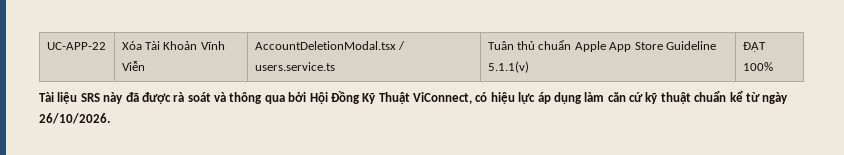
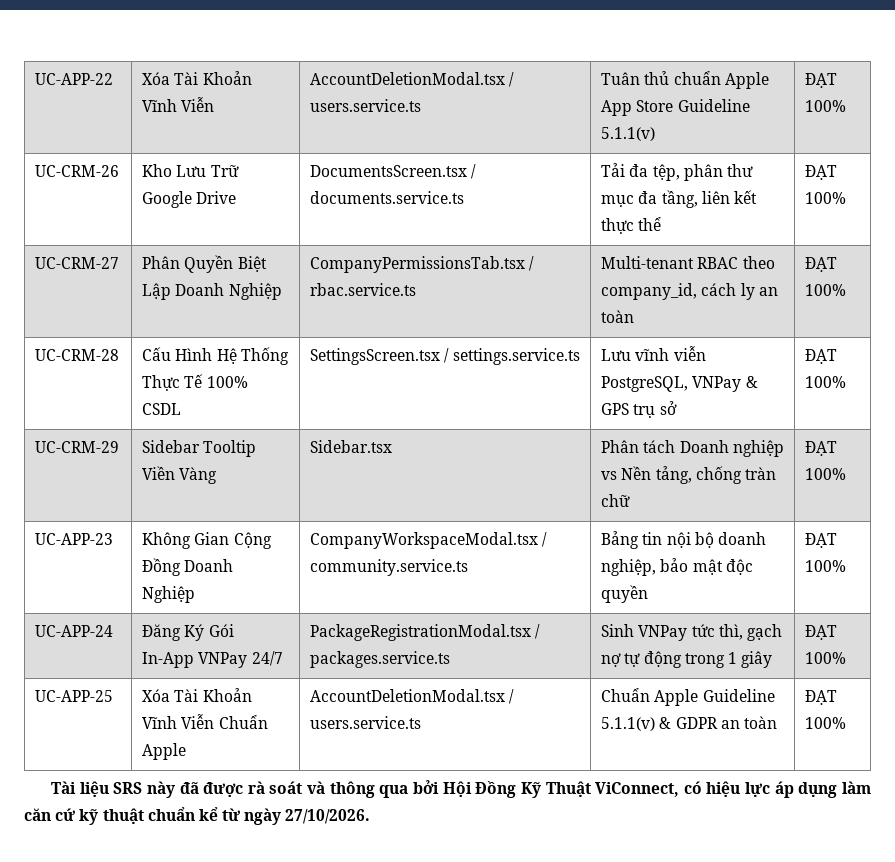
(773, 66) none -> [35,165,120,177] [142,164,239,177] [142,191,237,208] [310,164,477,179] [310,191,465,204] [601,163,753,181] [601,190,757,208] [601,217,662,234] [805,165,838,180] [805,192,847,204] [35,257,120,269] [142,255,267,273] [142,283,282,300] [310,256,535,273] [310,283,417,296] [601,256,775,269] [601,283,778,300] [601,310,635,323] [805,257,838,272] [805,284,847,296] [35,349,120,361] [142,347,289,365] [142,374,248,391] [142,403,182,415] [310,348,580,365] [601,346,706,361] [601,376,758,392] [601,401,677,418] [805,349,838,364] [805,376,847,388] [35,441,120,453] [142,440,257,457] [142,466,218,484] [310,440,393,453] [601,440,784,457] [601,466,776,484] [601,494,631,507] [805,441,838,456] [805,468,847,480] [35,533,114,545] [142,532,272,549] [142,558,234,576] [142,586,196,603] [310,532,548,549] [310,559,469,576] [601,531,766,549] [601,558,753,576] [601,585,649,603] [805,533,838,548] [805,560,847,572] [35,625,114,637] [142,624,234,641] [142,651,283,668] [310,624,541,641] [310,651,451,668] [601,624,782,641] [601,651,773,668] [805,625,838,640] [805,652,847,664] [35,690,114,702] [142,688,252,702] [142,714,268,729] [142,743,187,760] [310,689,515,704] [310,716,422,729] [601,688,775,706] [601,716,777,731] [805,690,838,705] [805,717,847,729] // UC-CRM-26 | Kho Lưu Trữ Google Drive | DocumentsScreen.tsx / documents.service.ts | Tải đa tệp, phân thư mục đa tầng, liên kết thực thể | ĐẠT 100% // UC-CRM-27 | Phân Quyền Biệt Lập Doanh Nghiệp | CompanyPermissionsTab.tsx / rbac.service.ts | Multi-tenant RBAC theo company_id, cách ly an toàn | ĐẠT 100% // UC-CRM-28 | Cấu Hình Hệ Thống Thực Tế 100% CSDL | SettingsScreen.tsx / settings.service.ts | Lưu vĩnh viễn PostgreSQL, VNPay & GPS trụ sở | ĐẠT 100% // UC-CRM-29 | Sidebar Tooltip Viền Vàng | Sidebar.tsx | Phân tách Doanh nghiệp vs Nền tảng, chống tràn chữ | ĐẠT 100% // UC-APP-23 | Không Gian Cộng Đồng Doanh Nghiệp | CompanyWorkspaceModal.tsx / community.service.ts | Bảng tin nội bộ doanh nghiệp, bảo mật độc quyền | ĐẠT 100% // UC-APP-24 | Đăng Ký Gói In-App VNPay 24/7 | PackageRegistrationModal.tsx / packages.service.ts | Sinh VNPay tức thì, gạch nợ tự động trong 1 giây | ĐẠT 100% // UC-APP-25 | Xóa Tài Khoản Vĩnh Viễn Chuẩn Apple | AccountDeletionModal.tsx / users.service.ts | Chuẩn Apple Guideline 5.1.1(v) & GDPR an toàn | ĐẠT 100%
[39,113,110,124] 26/10/2026. -> [285,809,371,824] 27/10/2026.

